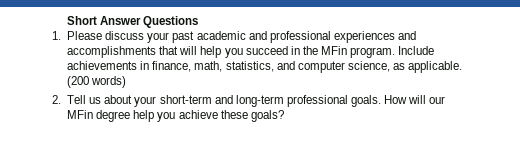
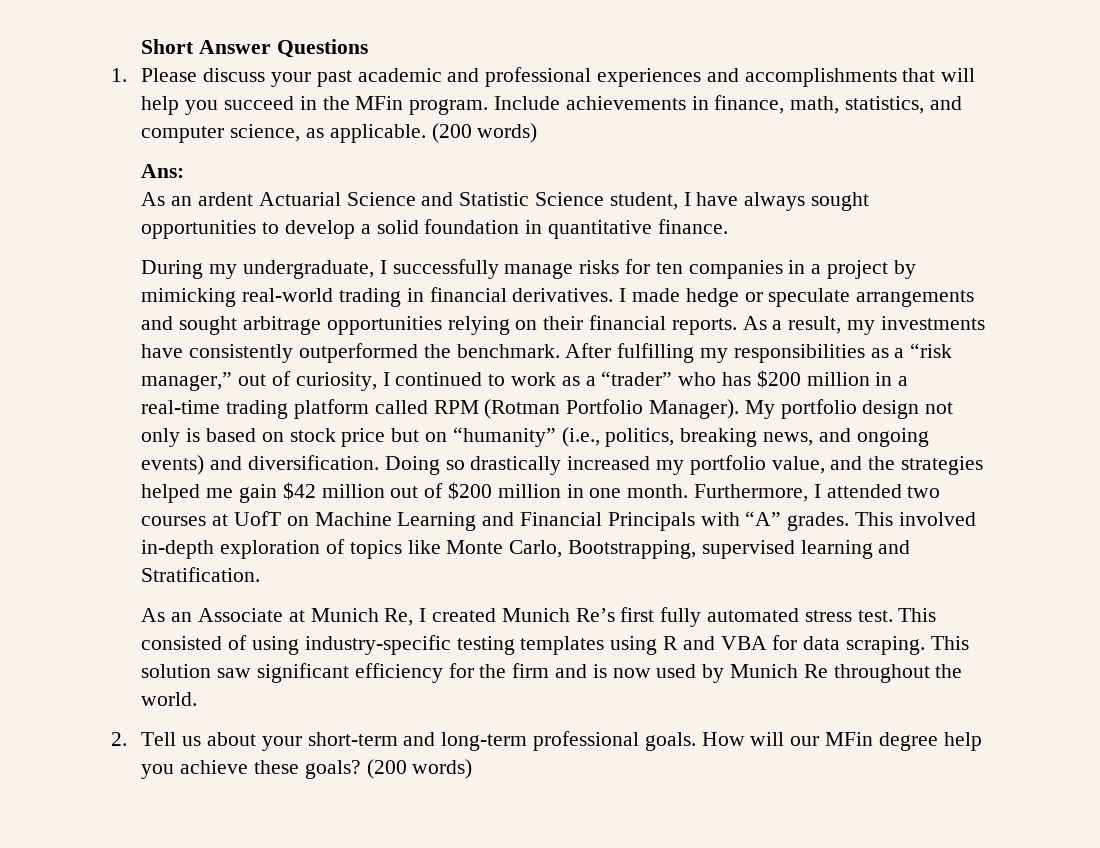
(127, 82) none -> [141,164,185,178] [141,192,870,211] [141,219,728,239] [141,259,916,279] [141,287,975,307] [141,315,985,335] [141,343,953,363] [141,370,909,391] [141,399,954,419] [141,427,929,447] [141,455,984,475] [141,482,941,503] [141,511,976,531] [141,539,911,559] [141,567,261,582] [141,607,937,627] [141,635,969,655] [141,663,963,683] [141,692,198,706] // Ans: // As an ardent Actuarial Science and Statistic Science student, I have always sought opportunities to develop a solid foundation in quantitative finance. // During my undergraduate, I successfully manage risks for ten companies in a project by mimicking real-world trading in financial derivatives. I made hedge or speculate arrangements and sought arbitrage opportunities relying on their financial reports. As a result, my investments have consistently outperformed the benchmark. After fulfilling my responsibilities as a “risk manager,” out of curiosity, I continued to work as a “trader” who has $200 million in a real-time trading platform called RPM (Rotman Portfolio Manager). My portfolio design not only is based on stock price but on “humanity” (i.e., politics, breaking news, and ongoing events) and diversification. Doing so drastically increased my portfolio value, and the strategies helped me gain $42 million out of $200 million in one month. Furthermore, I attended two courses at UofT on Machine Learning and Financial Principals with “A” grades. This involved in-depth exploration of topics like Monte Carlo, Bootstrapping, supervised learning and Stratification. // As an Associate at Munich Re, I created Munich Re’s first fully automated stress test. This consisted of using industry-specific testing templates using R and VBA for data scraping. This solution saw significant efficiency for the firm and is now used by Munich Re throughout the world.
(284, 116) none -> [366,759,473,779] (200 words)

